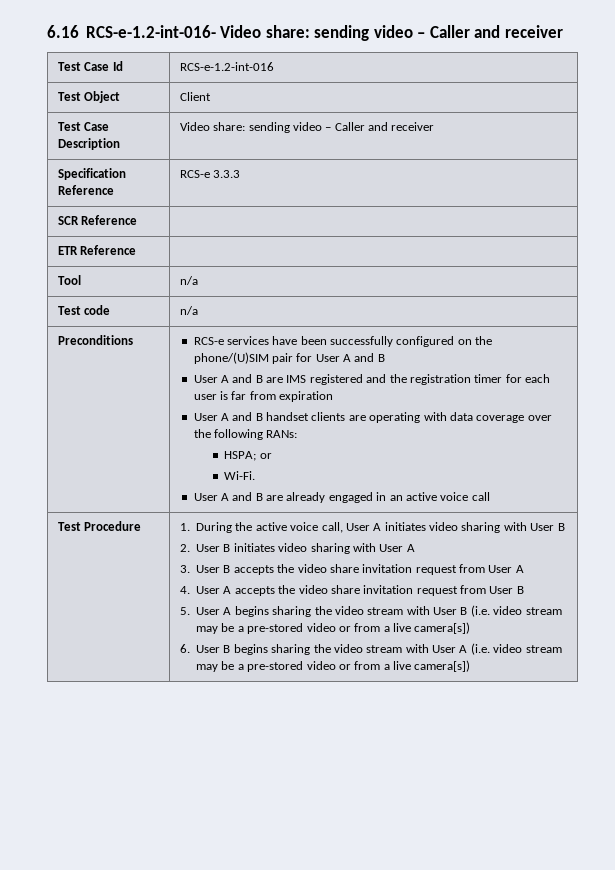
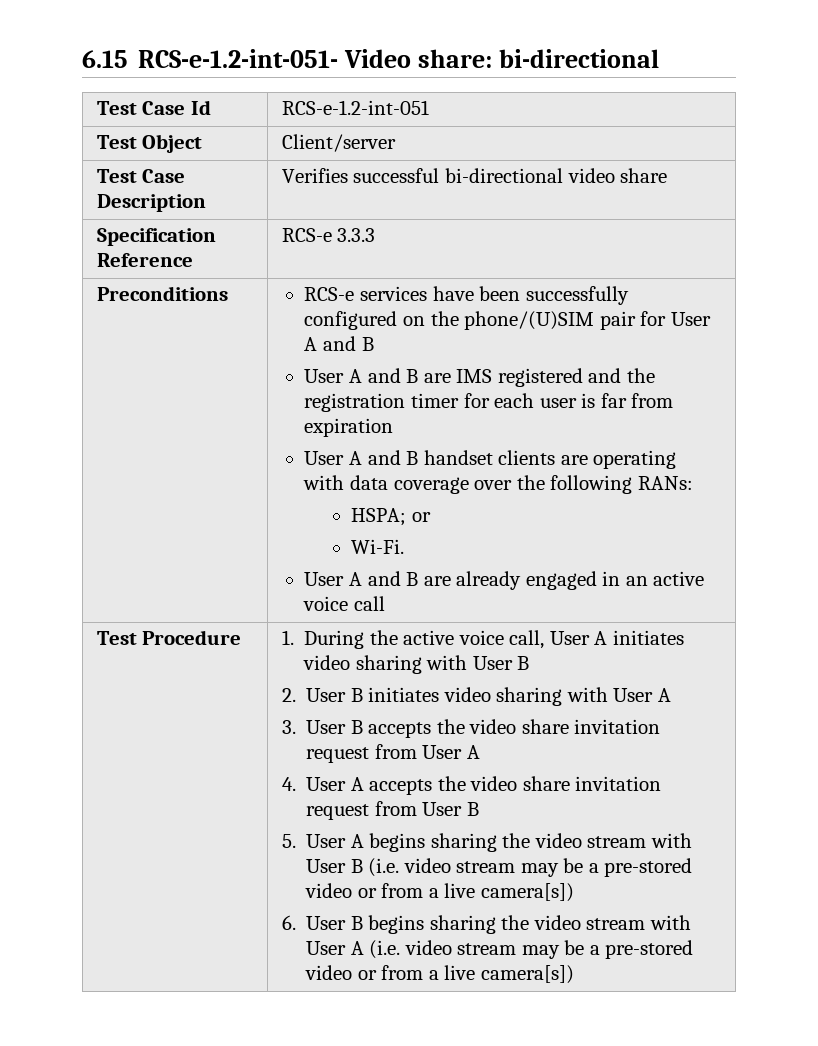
[47,25,563,41] 6.16 RCS-e-1.2-int-016- Video share: sending video – Caller and receiver -> [82,49,659,68] 6.15 RCS-e-1.2-int-051- Video share: bi-directional
[179,62,274,71] RCS-e-1.2-int-016 -> [281,100,429,115] RCS-e-1.2-int-051
[179,92,211,101] Client -> [281,134,396,152] Client/server
[179,122,435,133] [57,168,126,180] [57,185,114,195] [179,170,241,178] [57,215,138,225] [57,245,137,255] [57,275,81,285] [179,276,198,285] [57,305,111,315] [179,306,198,315] Video share: sending video – Caller and receiver // Specification Reference | RCS-e 3.3.3 // SCR Reference | // ETR Reference | // Tool | n/a // Test code | n/a -> [281,168,668,183] [96,228,216,246] [96,253,193,267] [281,228,376,242] Verifies successful bi-directional video share // Specification Reference | RCS-e 3.3.3

